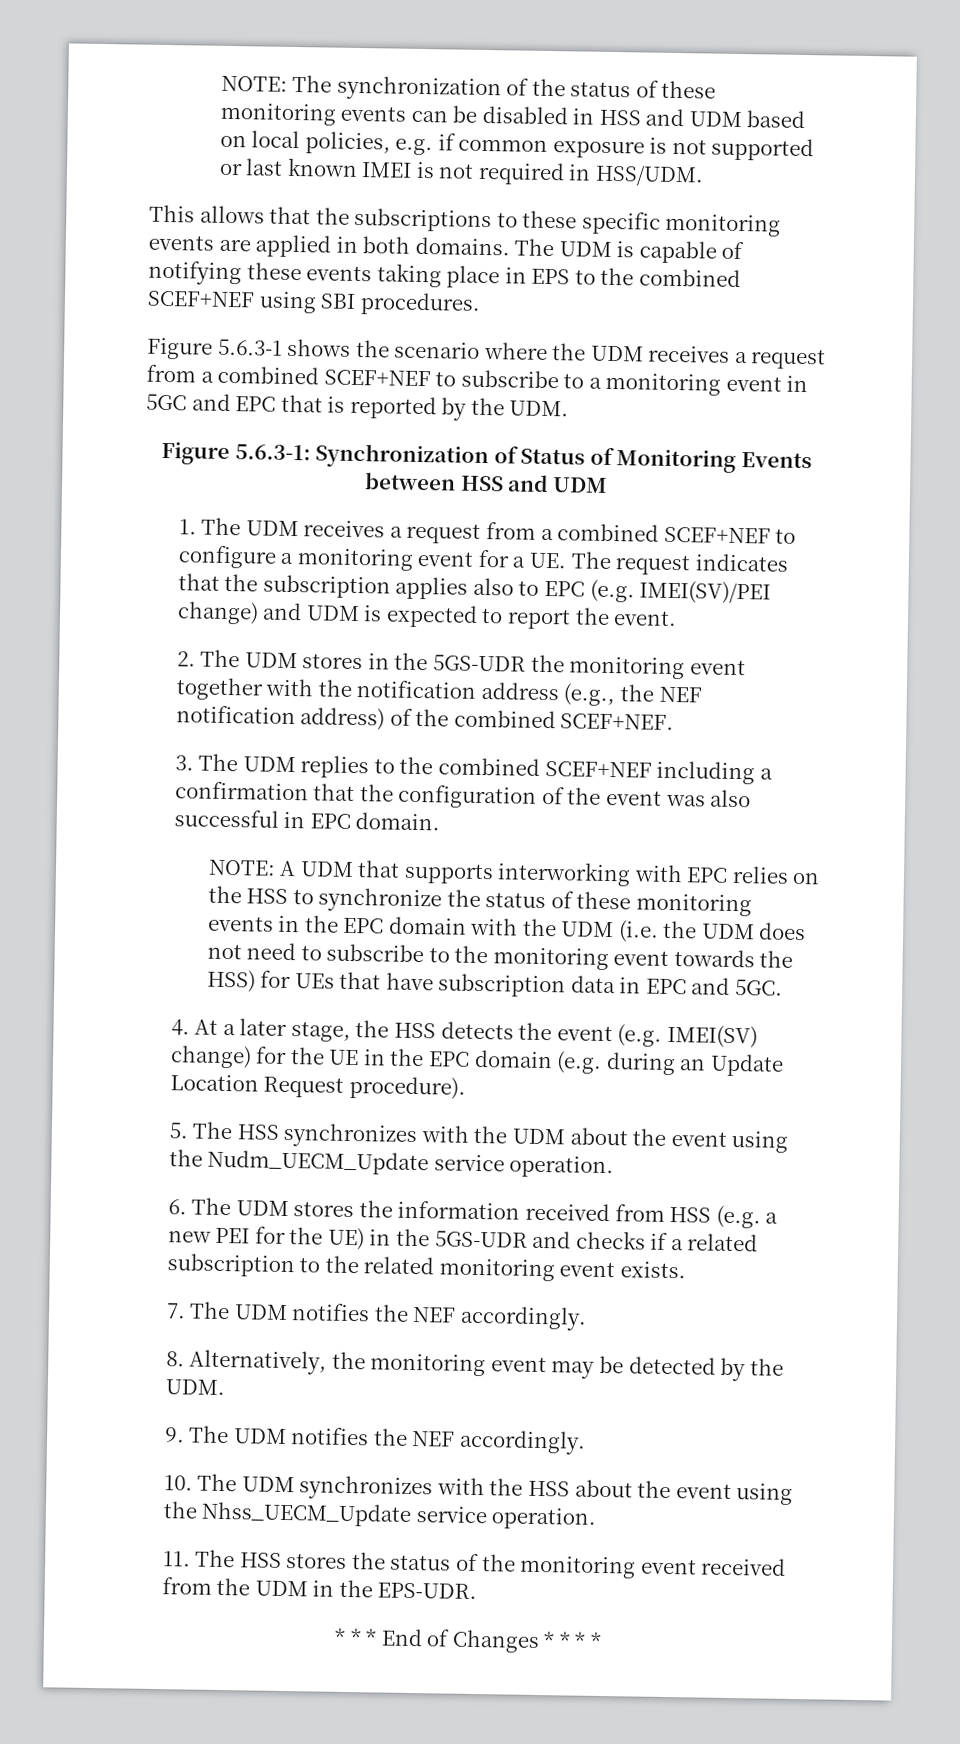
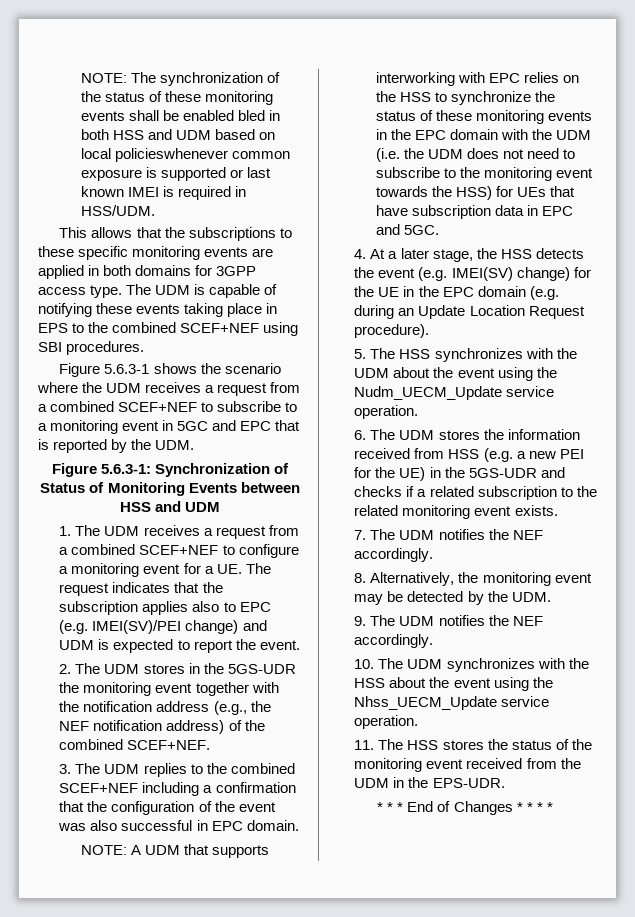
[410,105,596,125] can be disabled in -> [128,110,281,121] [80,129,109,140] shall be enabled bled in both
[304,131,456,156] policies, e.g. if -> [114,148,228,162] policieswhenever
[671,138,707,155] not -> (157, 172) none
[438,163,475,179] not -> (174, 191) none
[414,236,510,256] domains. -> [135,265,257,276] [38,285,123,298] domains for 3GPP access type.

